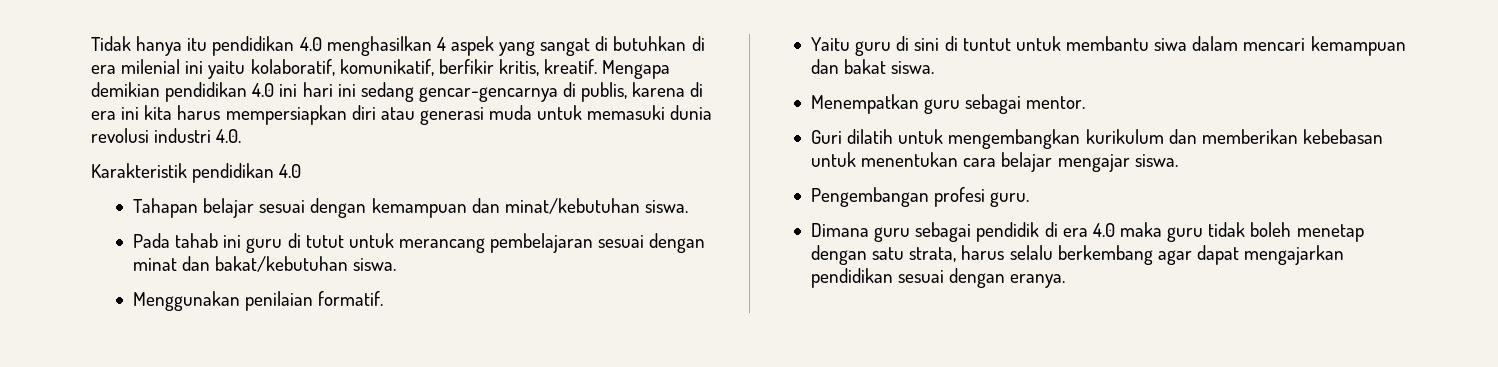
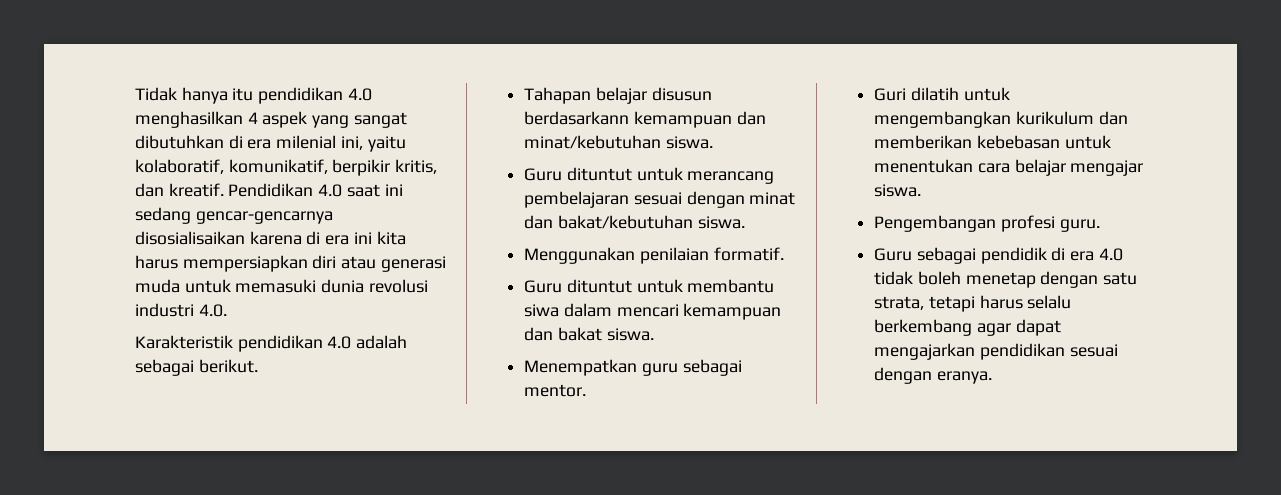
[595,36,687,51] di butuhkan -> [135,135,224,149] dibutuhkan
[185,61,204,74] ini -> [340,136,363,150] ini,
[438,59,671,79] [91,82,333,102] berfikir kritis, kreatif. Mengapa demikian pendidikan 4.0 ini hari -> [332,159,438,176] [135,183,380,197] berpikir kritis, dan kreatif. Pendidikan 4.0 saat
[563,82,628,102] di publis, -> [135,231,245,245] disosialisaikan
(302, 171) none -> [356,335,408,349] [135,359,258,376] adalah sebagai berikut.
[259,198,367,218] sesuai dengan -> [651,87,712,101] [524,111,630,125] disusun berdasarkann
[133,233,344,253] Pada tahab ini guru di tutut -> [524,167,632,181] Guru dituntut
[811,36,1011,56] Yaitu guru di sini di tuntut -> [524,279,632,293] Guru dituntut
[811,223,911,242] Dimana guru -> [874,248,913,261] Guru
[1120,222,1204,242] maka guru -> (1123, 254) none
(957, 254) none -> [928,296,975,312] tetapi

